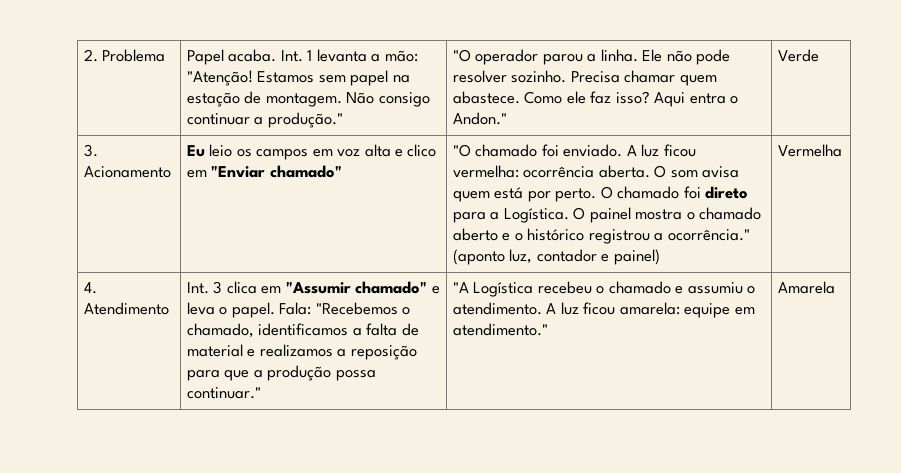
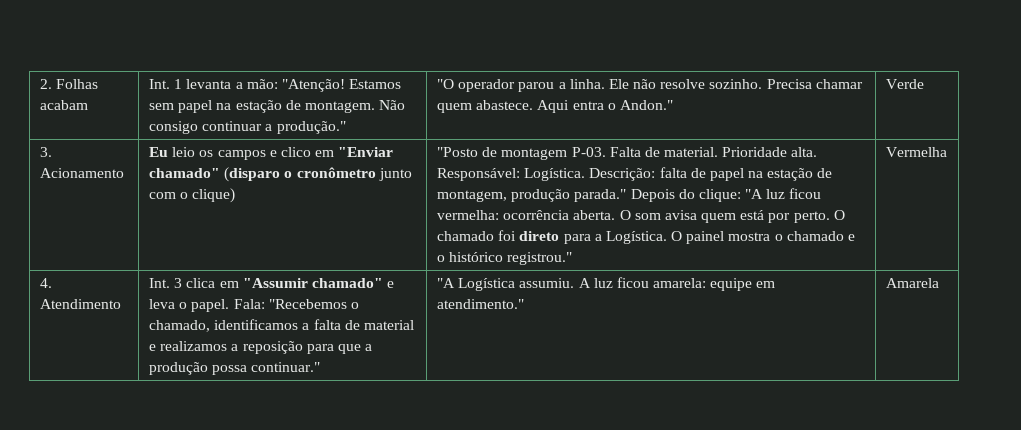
[102,49,166,62] [186,49,277,65] Problema | Papel acaba. -> [56,79,99,89] [39,100,88,110] Folhas acabam |
[696,49,731,65] [452,70,507,83] pode resolver -> [660,79,706,89] resolve
[524,91,650,104] Como ele faz isso? -> (534, 105) none
[312,144,391,157] em voz alta -> (266, 155) none
[452,144,637,157] | "O chamado foi enviado. A -> [224,167,412,182] [148,188,236,203] [436,147,818,160] [436,167,833,181] [436,189,764,202] (disparo o cronômetro junto com o clique) | "Posto de montagem P-03. Falta de material. Prioridade alta. Responsável: Logística. Descrição: falta de papel na estação de montagem, produção parada." Depois do clique: "A
[452,228,498,241] aberto -> (844, 236) none
[588,229,750,244] [452,249,660,265] registrou a ocorrência." (aponto luz, contador e painel) -> [507,252,573,265] registrou."
[537,281,756,294] [452,302,542,315] recebeu o chamado e assumiu o atendimento. -> [519,278,575,288] assumiu.

